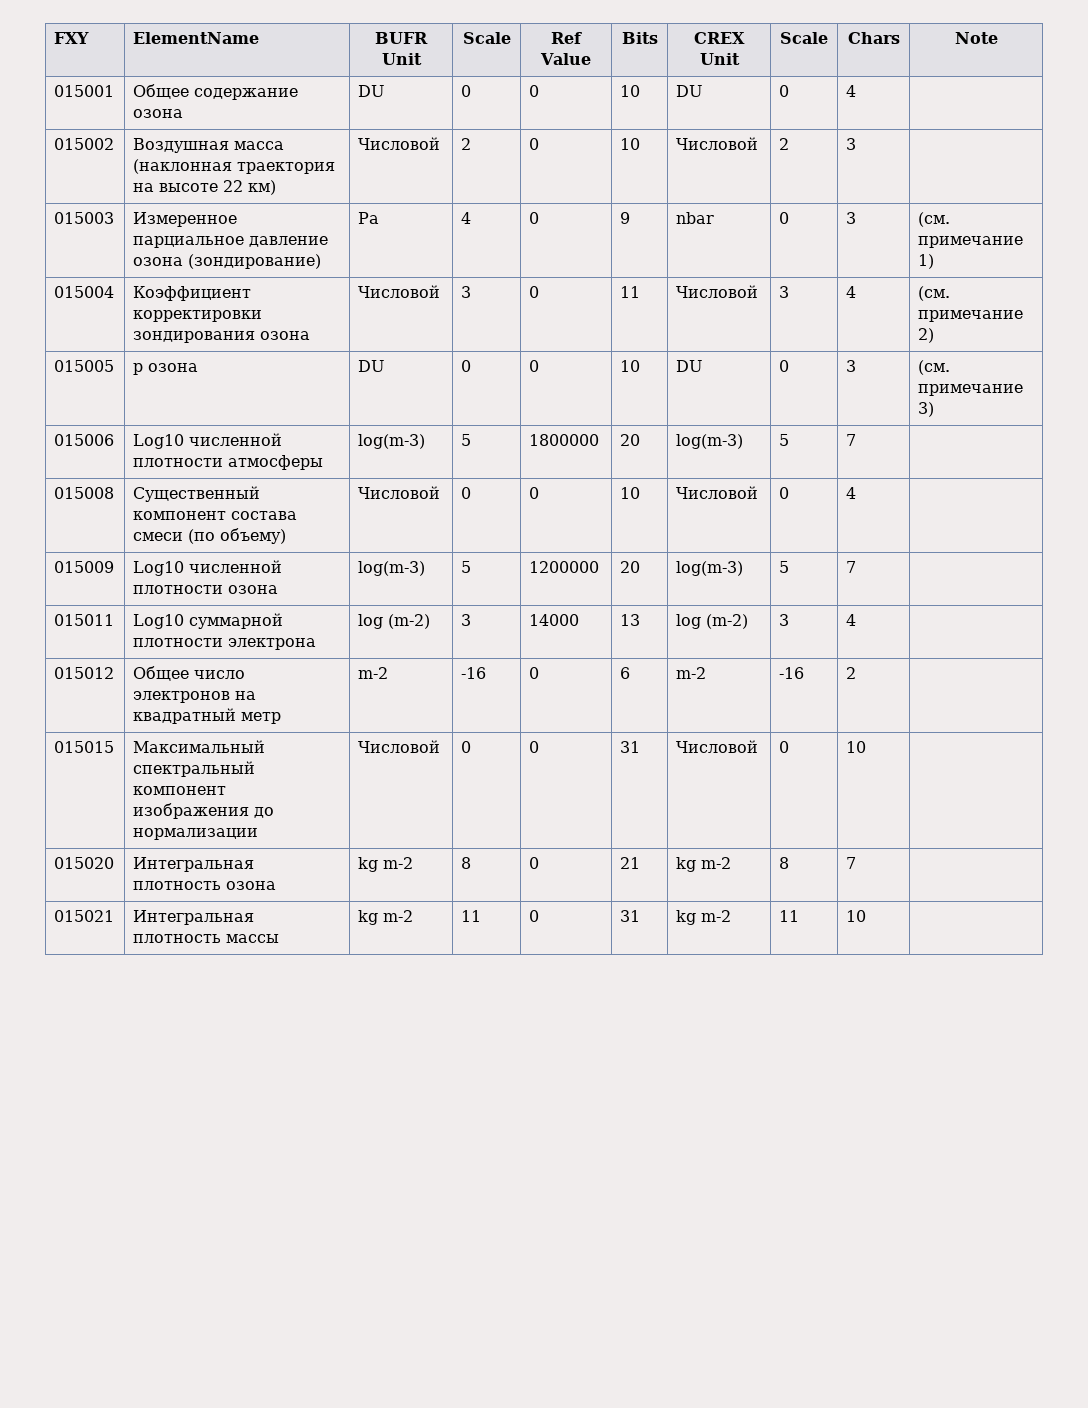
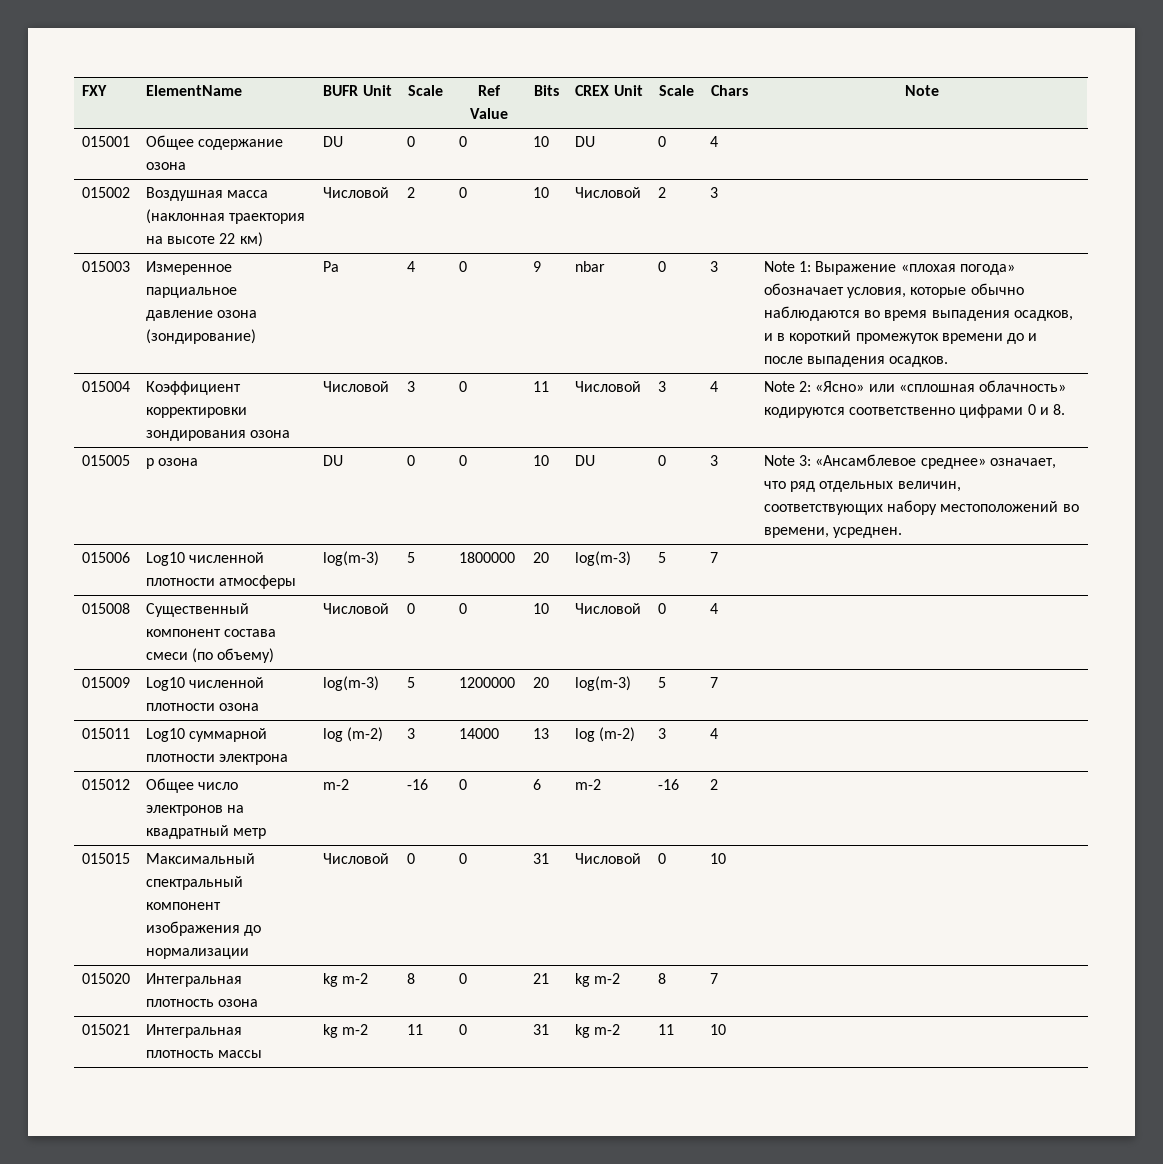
[918,212,951,227] [918,236,1024,248] [918,254,935,269] (см. примечание 1) -> [763,261,1015,275] [763,283,1024,298] [763,306,1073,321] [763,330,1038,344] [763,356,949,367] Note 1: Выражение «плохая погода» обозначает условия, которые обычно наблюдаются во время выпадения осадков, и в короткий промежуток времени до и после выпадения осадков.
[918,286,951,301] [918,310,1024,322] [918,328,935,343] (см. примечание 2) -> [763,380,1066,392] [763,404,1065,418] Note 2: «Ясно» или «сплошная облачность» кодируются соответственно цифрами 0 и 8.
[918,360,951,375] [918,384,1024,396] [918,402,935,417] (см. примечание 3) -> [763,454,1056,469] [763,481,961,492] [763,500,1079,515] [763,527,903,538] Note 3: «Ансамблевое среднее» означает, что ряд отдельных величин, соответствующих набору местоположений во времени, усреднен.

